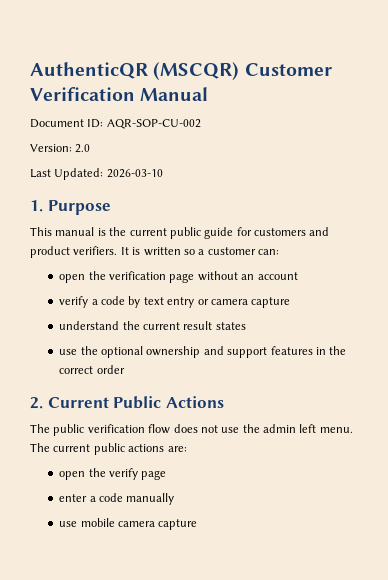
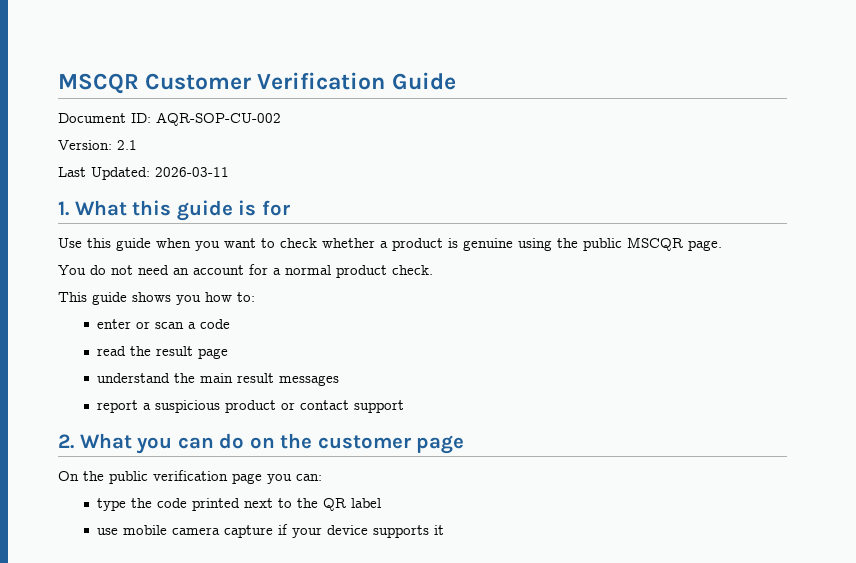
[30,62,240,80] AuthenticQR (MSCQR) -> [58,73,139,94] MSCQR
[140,87,209,101] Manual -> [391,72,456,90] Guide
[75,144,91,153] 2.0 -> [117,140,137,150] 2.1
[106,169,163,178] 2026-03-10 -> [155,167,229,177] 2026-03-11
[47,200,111,215] [30,227,330,239] [30,246,279,258] [59,271,298,283] [59,296,291,308] [59,321,246,330] [59,346,347,358] [59,365,125,374] [30,396,224,409] [30,424,353,436] [30,443,187,455] [59,468,167,480] [59,493,175,505] Purpose // This manual is the current public guide for customers and product verifiers. It is written so a customer can: // open the verification page without an account // verify a code by text entry or camera capture // understand the current result states // use the optional ownership and support features in the correct order // 2. Current Public Actions // The public verification flow does not use the admin left menu. The current public actions are: // open the verify page // enter a code manually -> [74,200,290,221] [58,237,722,251] [58,264,433,278] [58,292,255,305] [97,319,231,329] [97,346,229,359] [97,373,340,386] [97,400,405,413] [58,433,465,454] [58,470,322,484] [97,498,382,511] What this guide is for // Use this guide when you want to check whether a product is genuine using the public MSCQR page. // You do not need an account for a normal product check. // This guide shows you how to: // enter or scan a code // read the result page // understand the main result messages // report a suspicious product or contact support // 2. What you can do on the customer page // On the public verification page you can: // type the code printed next to the QR label
(198, 524) none -> [278,524,445,538] if your device supports it

